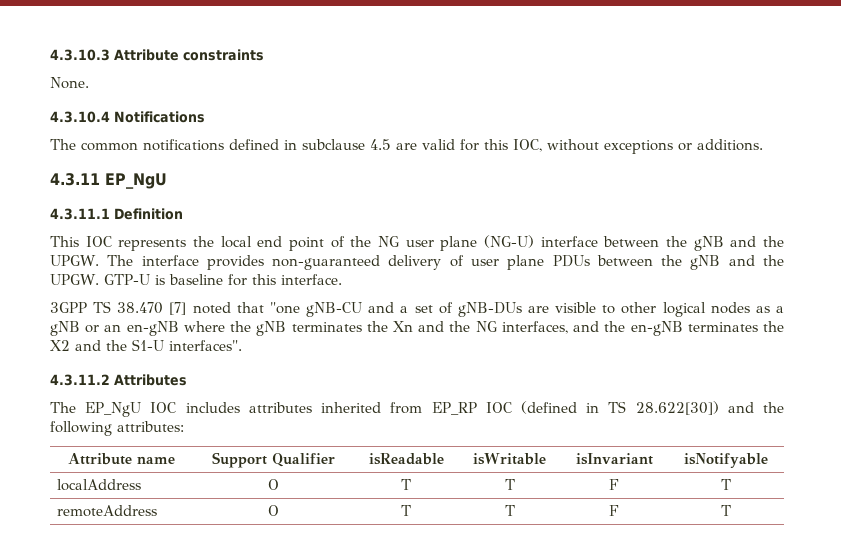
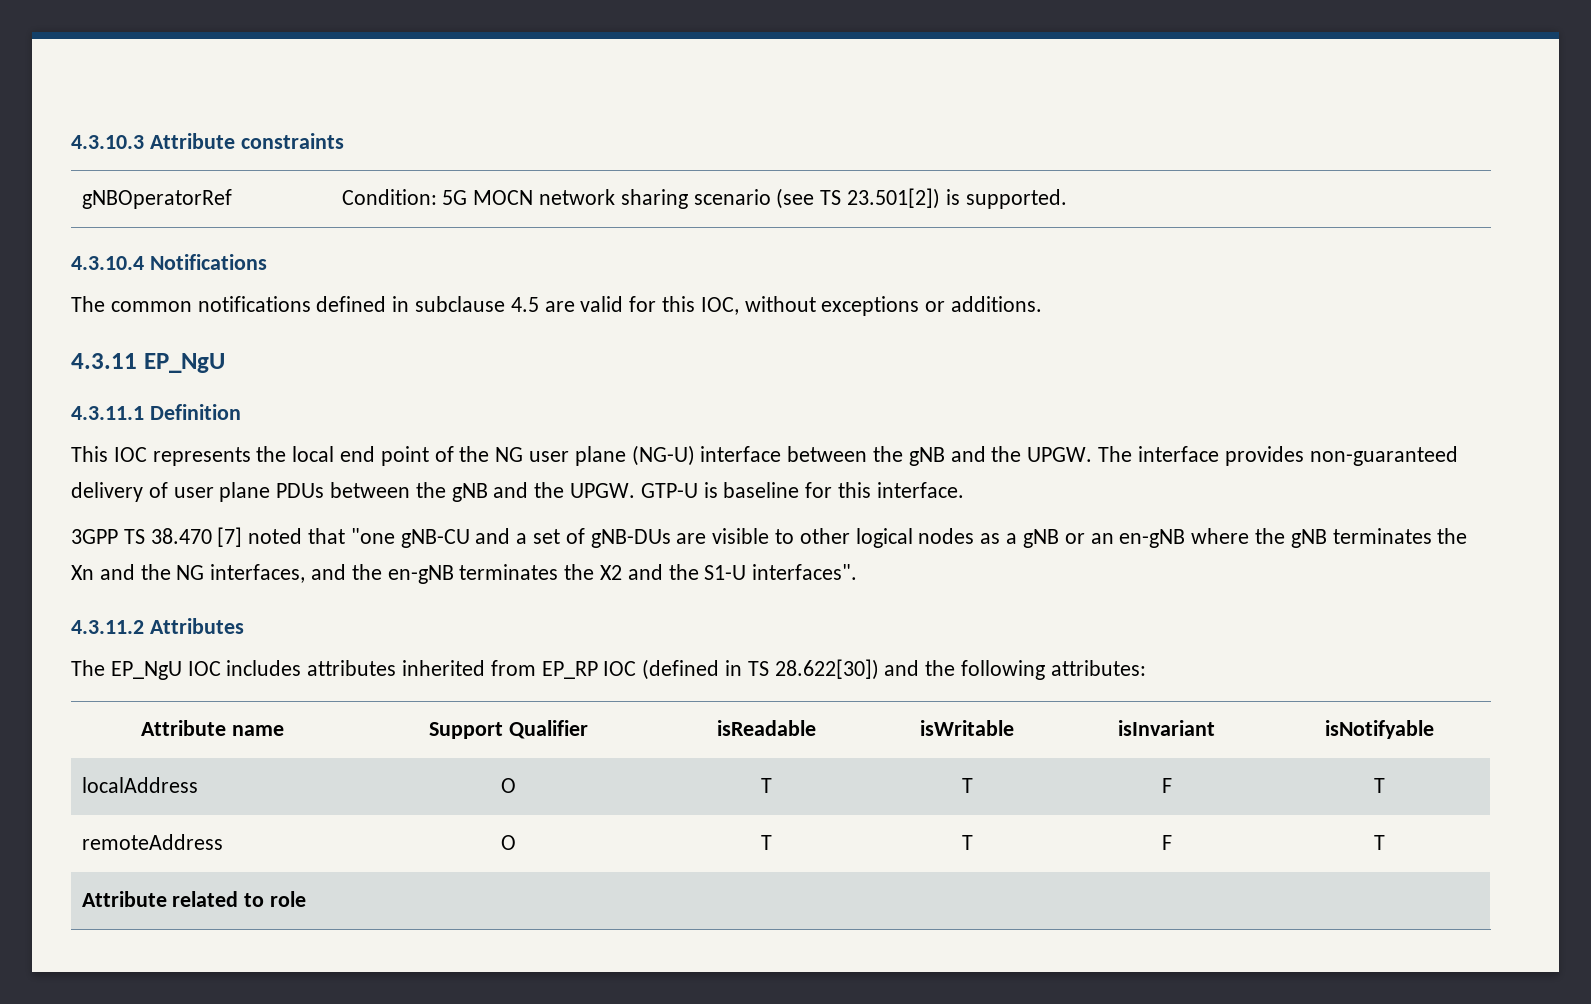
[50,77,89,89] // None. -> [81,189,232,209] [341,188,1067,209] // gNBOperatorRef | Condition: 5G MOCN network sharing scenario (see TS 23.501[2]) is supported.
(731, 510) none -> [81,891,306,907] // Attribute related to role

